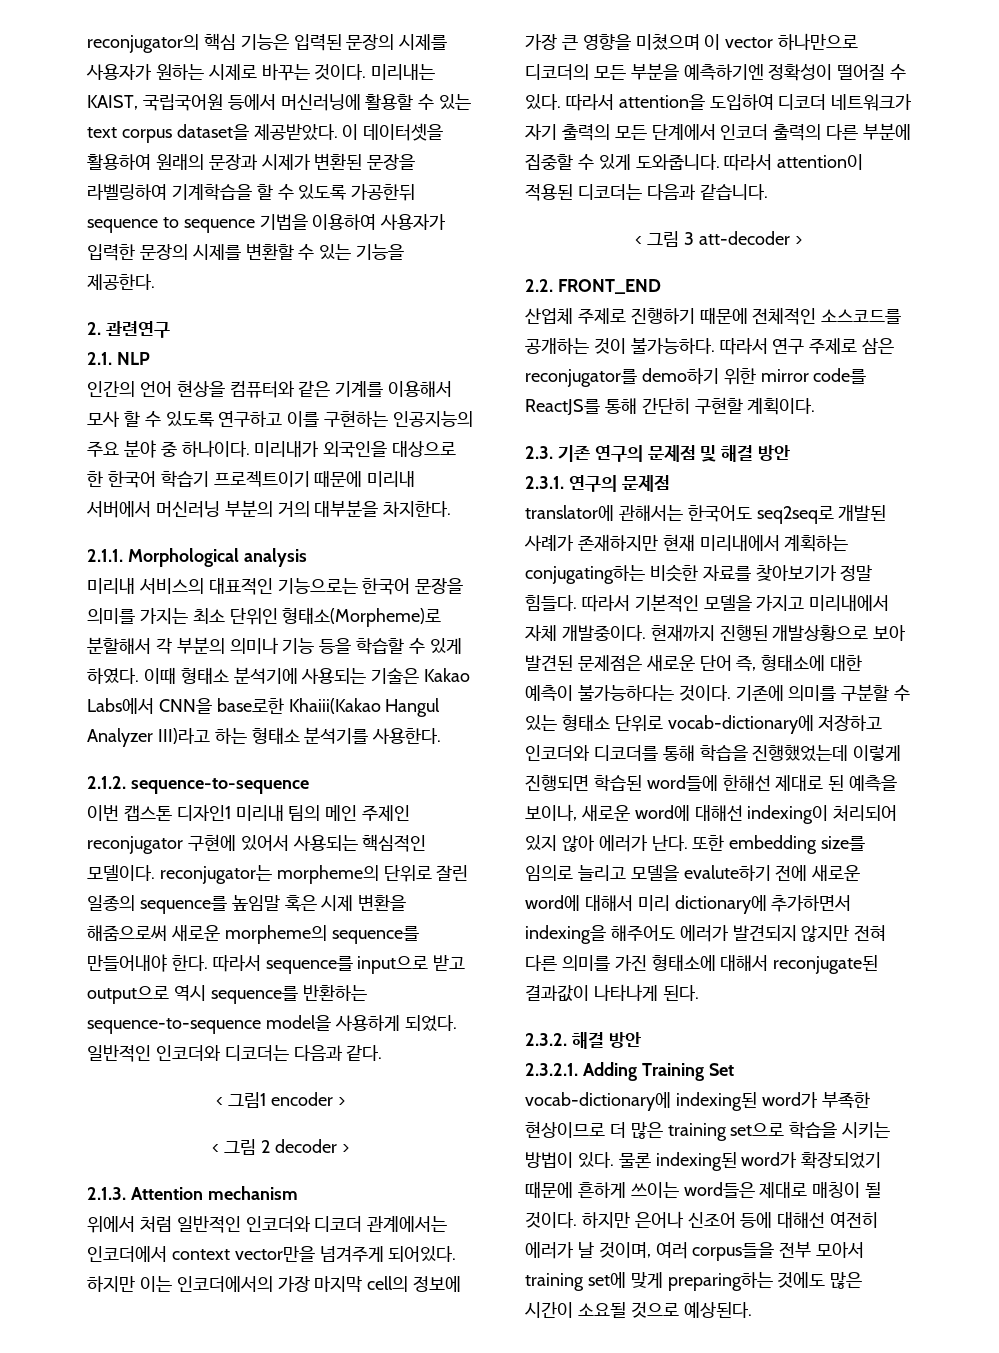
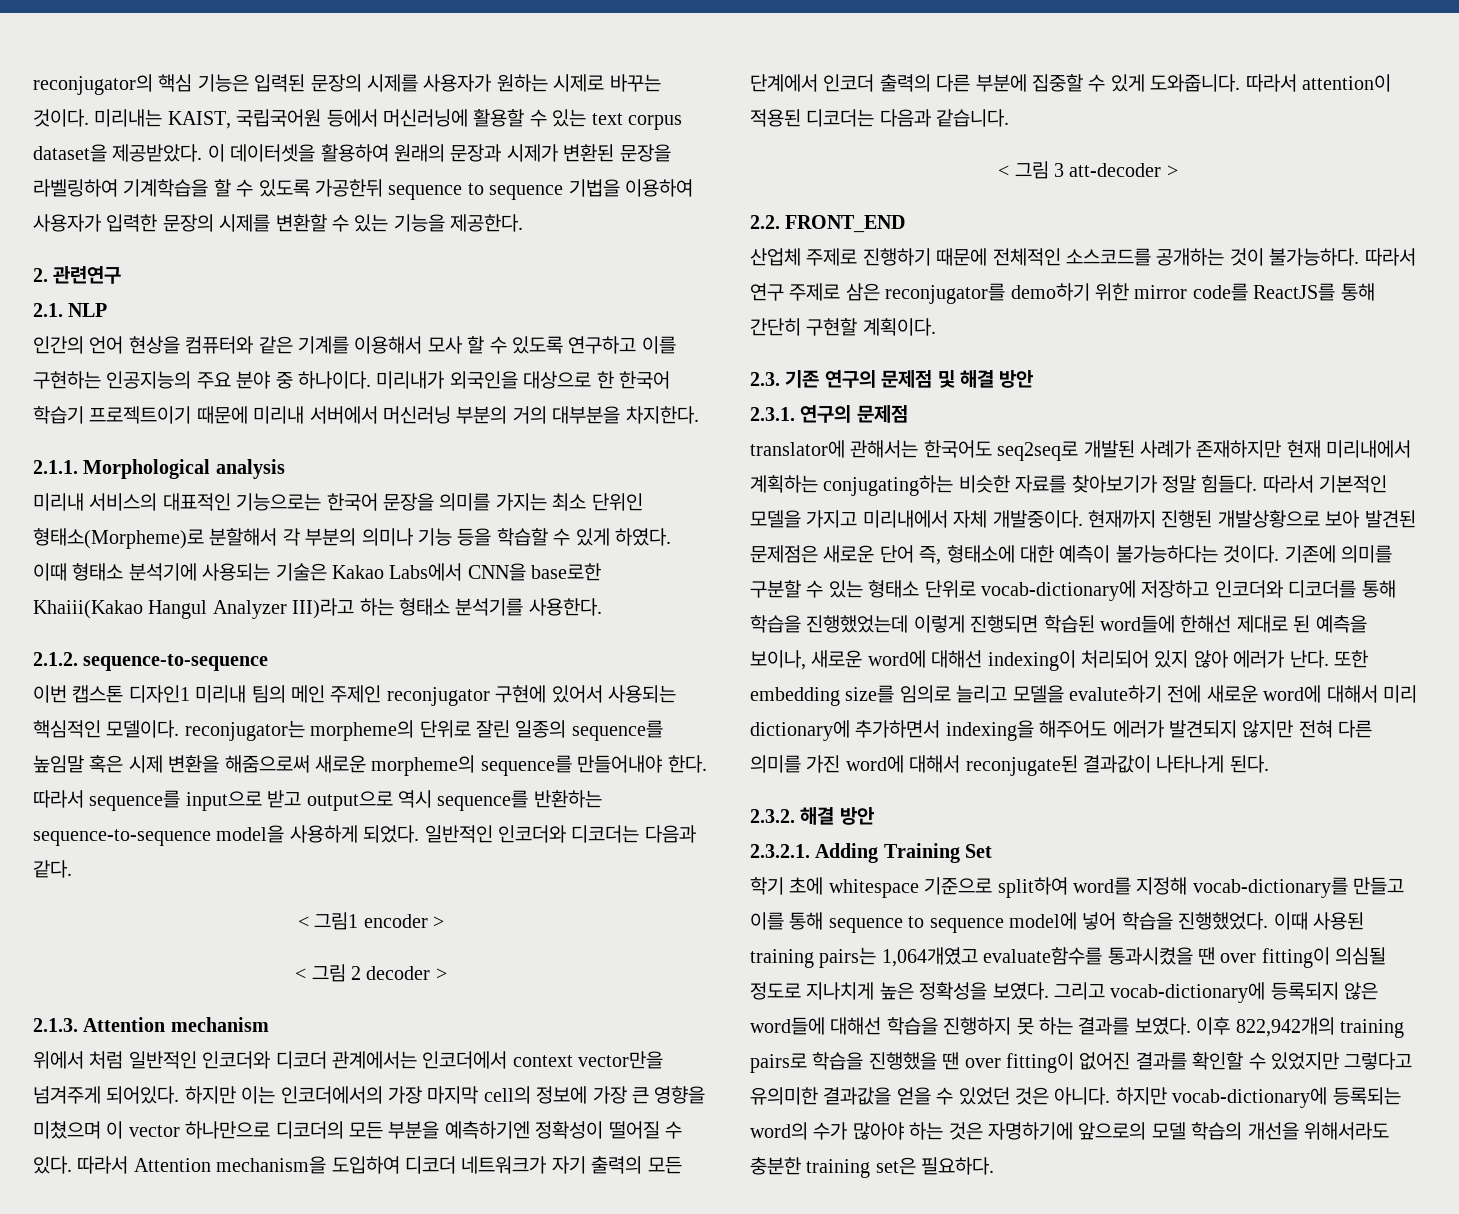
[618,94,705,110] attention을 -> [133,1156,327,1174] Attention mechanism을
[651,954,716,971] 형태소에 -> [845,755,904,773] word에
[525,1092,870,1111] [525,1121,891,1141] [525,1152,882,1171] [525,1181,882,1198] [525,1211,879,1228] [525,1242,865,1261] [525,1272,863,1291] [525,1302,752,1318] vocab-dictionary에 indexing된 word가 부족한 현상이므로 더 많은 training set으로 학습을 시키는 방법이 있다. 물론 indexing된 word가 확장되었기 때문에 흔하게 쓰이는 word들은 제대로 매칭이 될 것이다. 하지만 은어나 신조어 등에 대해선 여전히 에러가 날 것이며, 여러 corpus들을 전부 모아서 training set에 맞게 preparing하는 것에도 많은 시간이 소요될 것으로 예상된다. -> [750,877,1405,898] [750,912,1364,933] [750,947,1387,968] [750,982,1379,1003] [750,1017,1404,1038] [750,1052,1413,1073] [750,1087,1401,1108] [750,1122,1389,1140] [750,1157,995,1178] 학기 초에 whitespace 기준으로 split하여 word를 지정해 vocab-dictionary를 만들고 이를 통해 sequence to sequence model에 넣어 학습을 진행했었다. 이때 사용된 training pairs는 1,064개였고 evaluate함수를 통과시켰을 땐 over fitting이 의심될 정도로 지나치게 높은 정확성을 보였다. 그리고 vocab-dictionary에 등록되지 않은 word들에 대해선 학습을 진행하지 못 하는 결과를 보였다. 이후 822,942개의 training pairs로 학습을 진행했을 땐 over fitting이 없어진 결과를 확인할 수 있었지만 그렇다고 유의미한 결과값을 얻을 수 있었던 것은 아니다. 하지만 vocab-dictionary에 등록되는 word의 수가 많아야 하는 것은 자명하기에 앞으로의 모델 학습의 개선을 위해서라도 충분한 training set은 필요하다.

